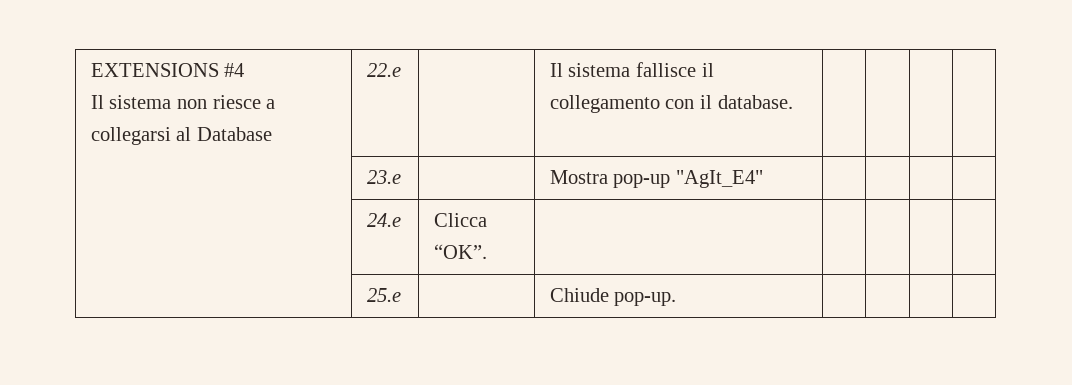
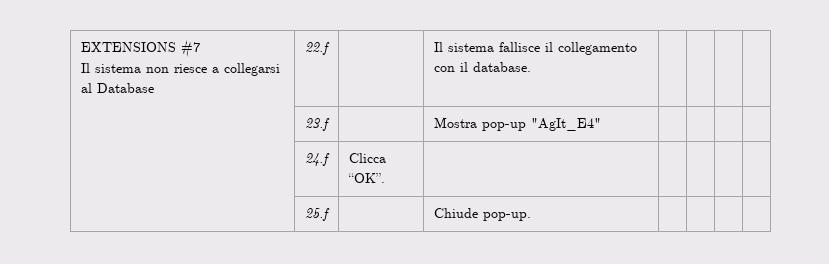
[224,63,245,77] #4 -> [180,40,200,58] #7
[366,63,401,77] 22.e -> [304,42,330,55] 22.f
[366,170,401,184] 23.e -> [304,118,330,131] 23.f
[366,213,401,227] 24.e -> [304,153,330,166] 24.f
[366,288,401,302] 25.e -> [304,208,330,221] 25.f

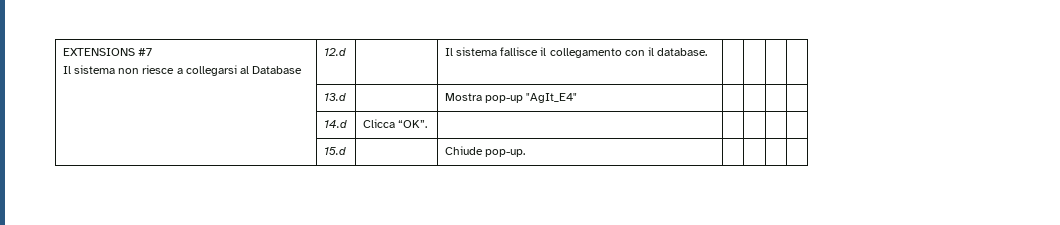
[304,42,330,55] 22.f -> [323,48,346,56] 12.d
[304,118,330,131] 23.f -> [323,93,346,101] 13.d
[304,153,330,166] 24.f -> [323,120,347,128] 14.d
[304,208,330,221] 25.f -> [323,147,346,155] 15.d

